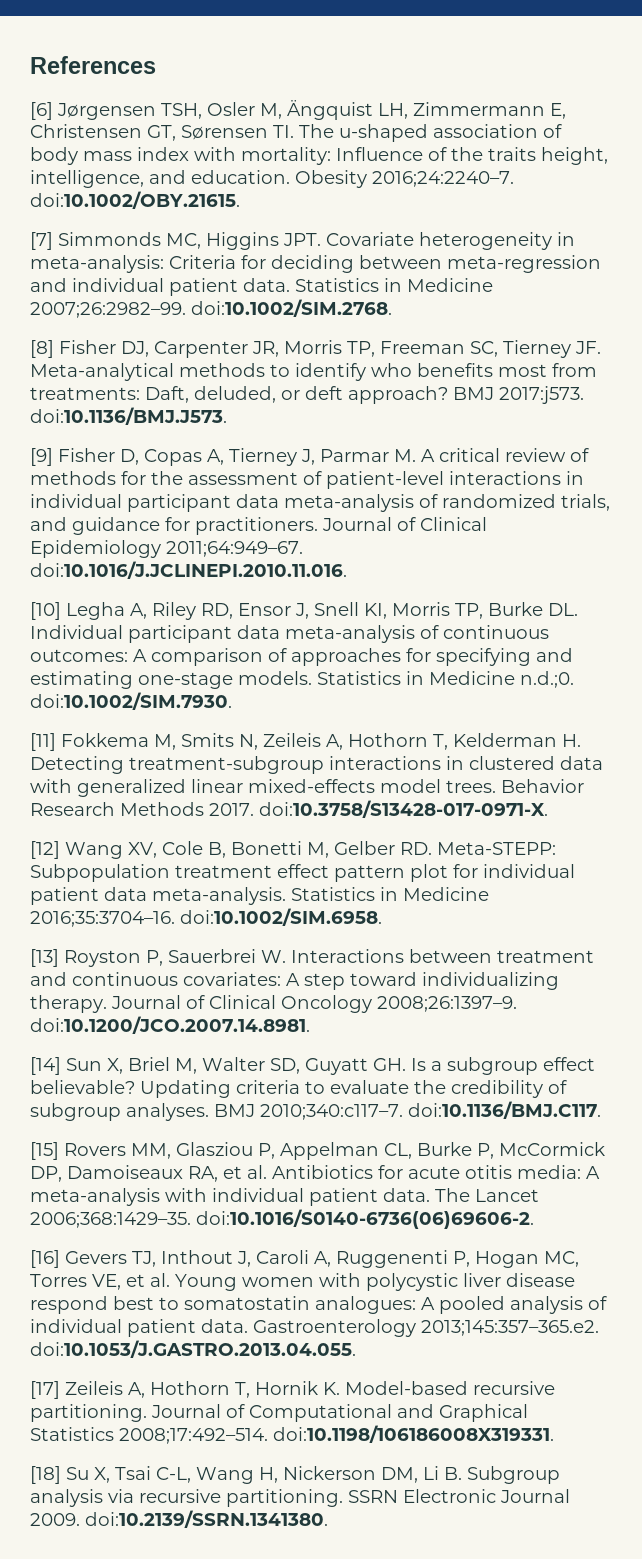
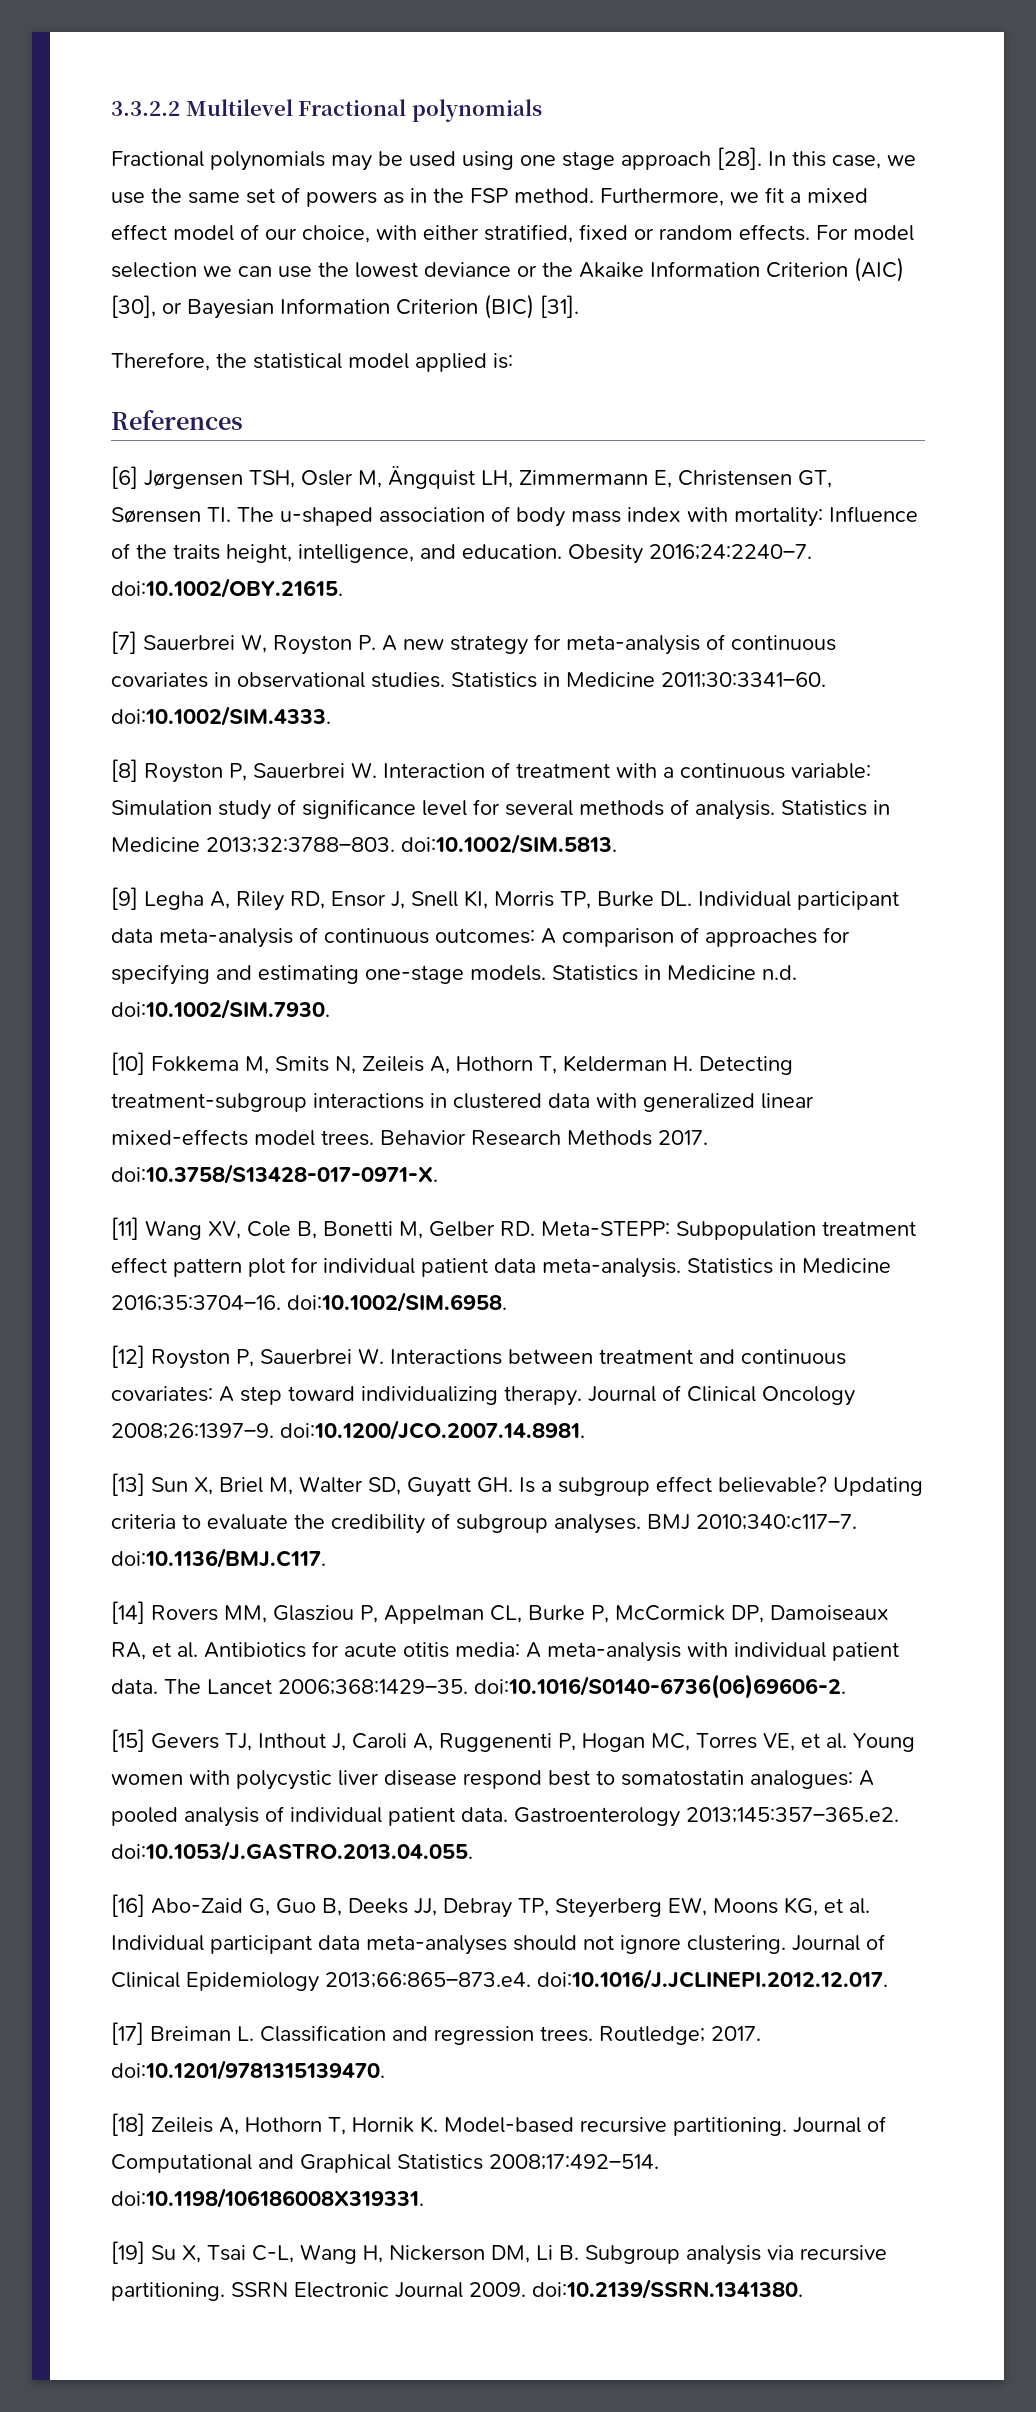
(30, 65) none -> [111,99,542,122] [111,147,916,171] [111,187,868,207] [111,224,914,243] [111,257,904,282] [111,294,579,319] [111,352,513,372] 3.3.2.2 Multilevel Fractional polynomials // Fractional polynomials may be used using one stage approach [28]. In this case, we use the same set of powers as in the FSP method. Furthermore, we fit a mixed effect model of our choice, with either stratified, fixed or random effects. For model selection we can use the lowest deviance or the Akaike Information Criterion (AIC) [30], or Bayesian Information Criterion (BIC) [31]. // Therefore, the statistical model applied is: //
[58,232,575,250] [30,255,601,273] [30,278,493,296] [30,299,392,318] Simmonds MC, Higgins JPT. Covariate heterogeneity in meta-analysis: Criteria for deciding between meta-regression and individual patient data. Statistics in Medicine 2007;26:2982–99. doi:10.1002/SIM.2768. -> [143,634,836,655] [111,672,826,688] [111,706,331,726] Sauerbrei W, Royston P. A new strategy for meta-analysis of continuous covariates in observational studies. Statistics in Medicine 2011;30:3341–60. doi:10.1002/SIM.4333.
[59,340,601,358] [30,363,597,381] [30,386,584,404] [30,407,227,425] [30,448,589,466] [30,471,584,489] [30,494,610,512] [30,517,487,535] [30,540,303,558] [30,561,347,579] [30,602,61,620] Fisher DJ, Carpenter JR, Morris TP, Freeman SC, Tierney JF. Meta-analytical methods to identify who benefits most from treatments: Daft, deluded, or deft approach? BMJ 2017:j573. doi:10.1136/BMJ.J573. // [9] Fisher D, Copas A, Tierney J, Parmar M. A critical review of methods for the assessment of patient-level interactions in individual participant data meta-analysis of randomized trials, and guidance for practitioners. Journal of Clinical Epidemiology 2011;64:949–67. doi:10.1016/J.JCLINEPI.2010.11.016. // [10] -> [144,762,871,783] [111,799,890,820] [111,834,617,854] [111,887,138,910] Royston P, Sauerbrei W. Interaction of treatment with a continuous variable: Simulation study of significance level for several methods of analysis. Statistics in Medicine 2013;32:3788–803. doi:10.1002/SIM.5813. // [9]
[520,671,574,688] n.d.;0. -> [762,965,797,980] n.d.
[30,733,56,751] [11] -> [111,1052,145,1075] [10]
[30,841,60,859] [12] -> [111,1217,139,1240] [11]
[30,949,59,967] [13] -> [111,1345,145,1368] [12]
[30,1057,61,1075] [14] -> [111,1473,145,1496] [13]
[30,1142,59,1160] [15] -> [111,1601,145,1624] [14]
[30,1250,60,1268] [16] -> [111,1729,145,1752] [15]
[30,1381,60,1399] [17] -> [111,1894,870,1918] [111,1934,885,1955] [111,1969,888,1992] [111,2022,761,2045] [111,2060,385,2080] [111,2113,145,2136] [16] Abo-Zaid G, Guo B, Deeks JJ, Debray TP, Steyerberg EW, Moons KG, et al. Individual participant data meta-analyses should not ignore clustering. Journal of Clinical Epidemiology 2013;66:865–873.e4. doi:10.1016/J.JCLINEPI.2012.12.017. // [17] Breiman L. Classification and regression trees. Routledge; 2017. doi:10.1201/9781315139470. // [18]
[30,1466,61,1484] [18] -> [111,2241,145,2264] [19]

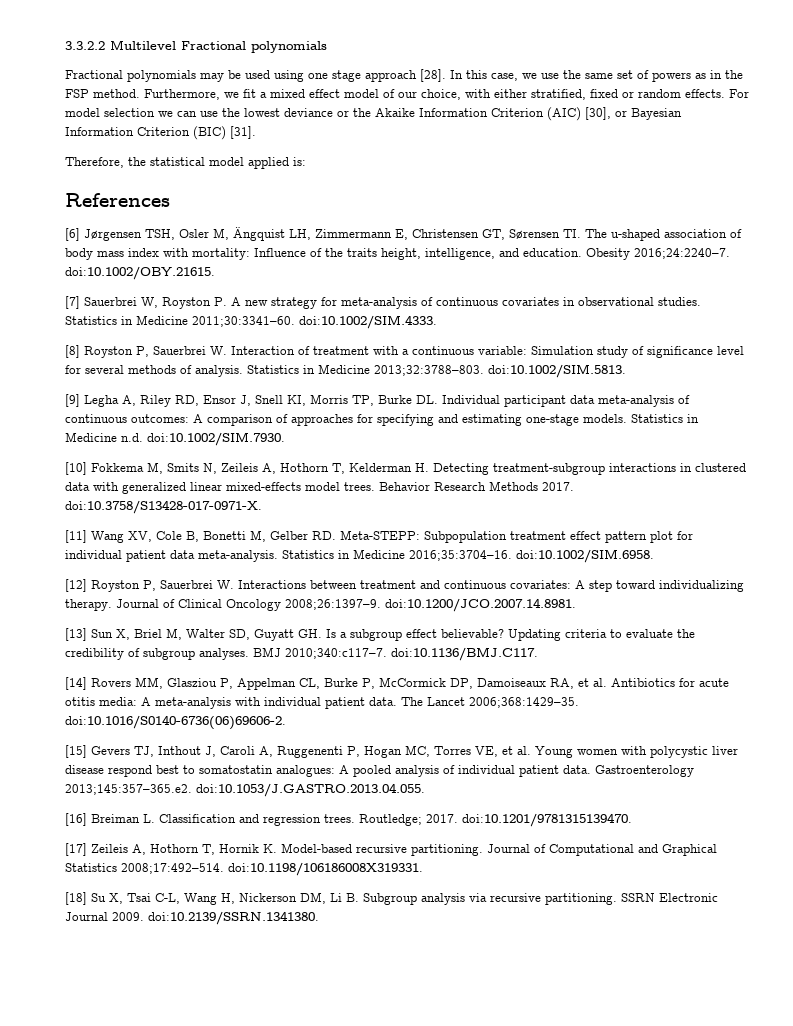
[151,1897,870,1918] [111,1934,885,1955] [111,1969,888,1992] [111,2022,144,2045] Abo-Zaid G, Guo B, Deeks JJ, Debray TP, Steyerberg EW, Moons KG, et al. Individual participant data meta-analyses should not ignore clustering. Journal of Clinical Epidemiology 2013;66:865–873.e4. doi:10.1016/J.JCLINEPI.2012.12.017. // [17] -> (87, 819) none
[111,2113,145,2136] [18] -> [65,843,87,856] [17]
[111,2241,145,2264] [19] -> [65,892,87,905] [18]

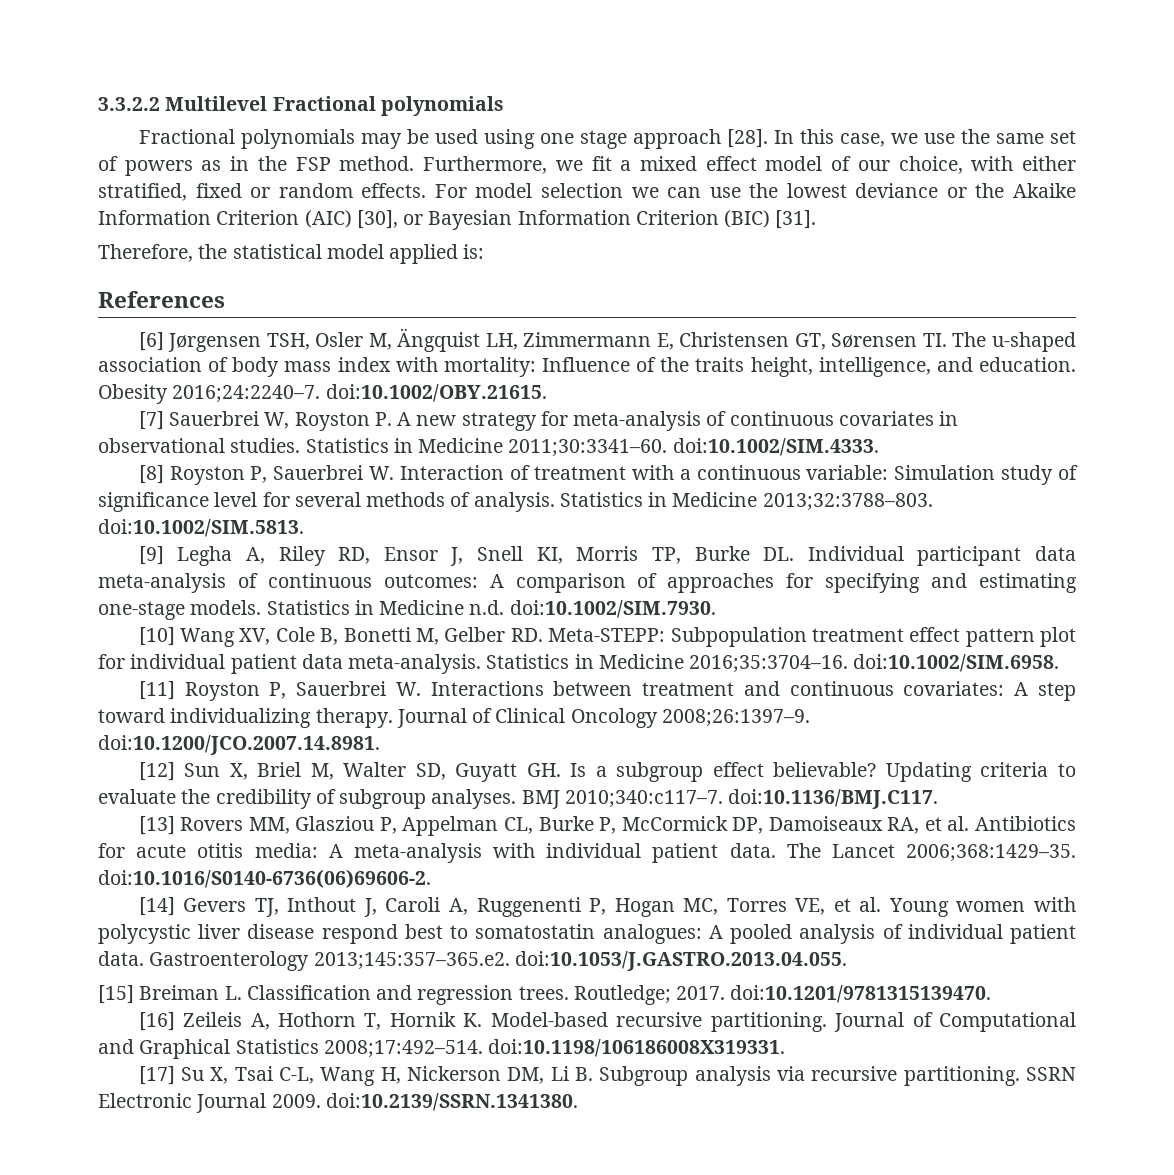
[91,462,746,475] [65,481,574,494] [65,500,262,514] [65,530,87,543] Fokkema M, Smits N, Zeileis A, Hothorn T, Kelderman H. Detecting treatment-subgroup interactions in clustered data with generalized linear mixed-effects model trees. Behavior Research Methods 2017. doi:10.3758/S13428-017-0971-X. // [11] -> (175, 636) none
[65,579,87,592] [12] -> [138,681,175,700] [11]
[65,628,87,641] [13] -> [138,762,175,781] [12]
[65,677,87,690] [14] -> [138,816,175,835] [13]
[65,745,87,758] [15] -> [138,897,175,916] [14]
[65,813,87,826] [16] -> [98,985,134,1004] [15]
[65,843,87,856] [17] -> [138,1012,175,1031] [16]
[65,892,87,905] [18] -> [138,1066,175,1085] [17]

